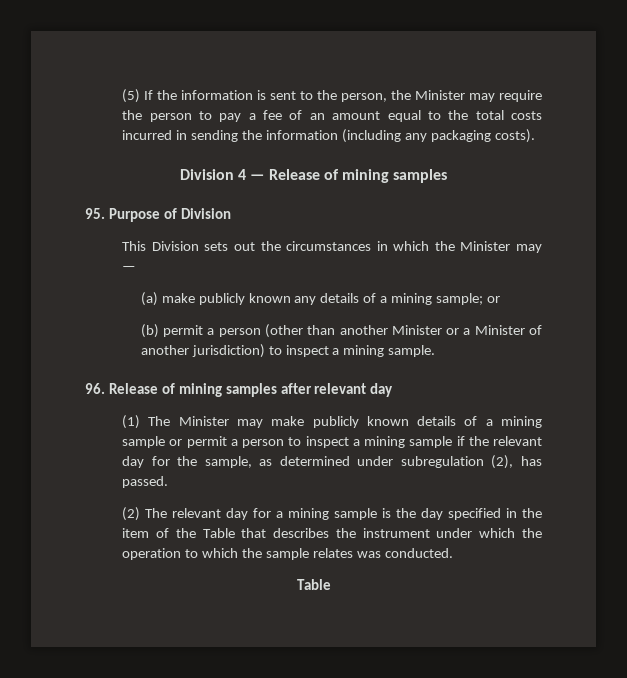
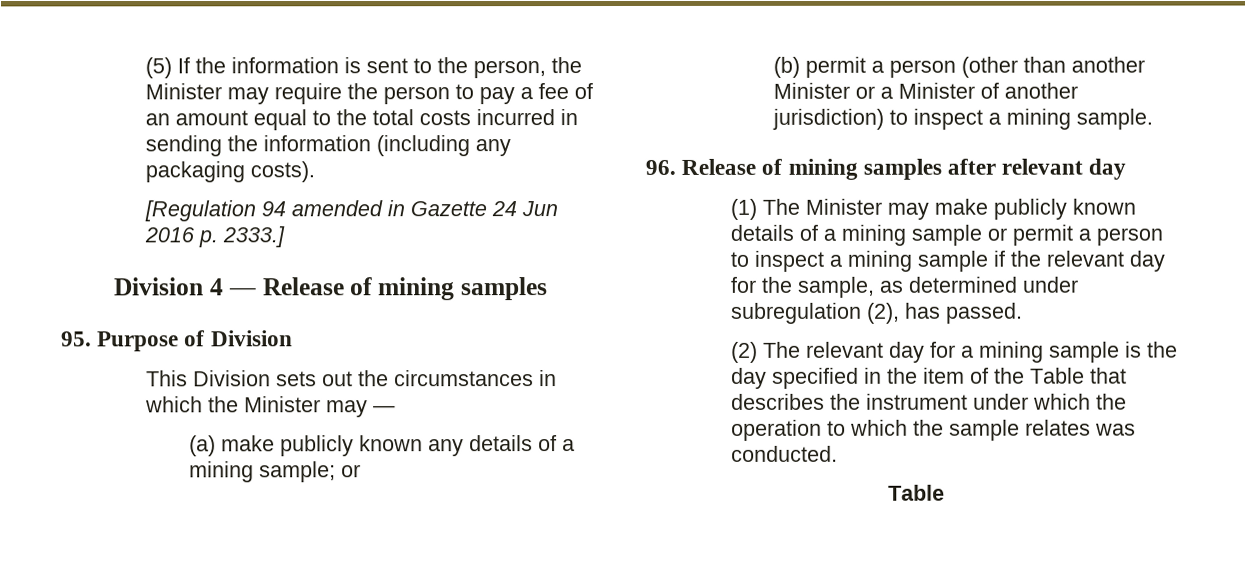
(535, 136) none -> [144,200,559,222] [144,226,286,248] // [Regulation 94 amended in Gazette 24 Jun 2016 p. 2333.]

